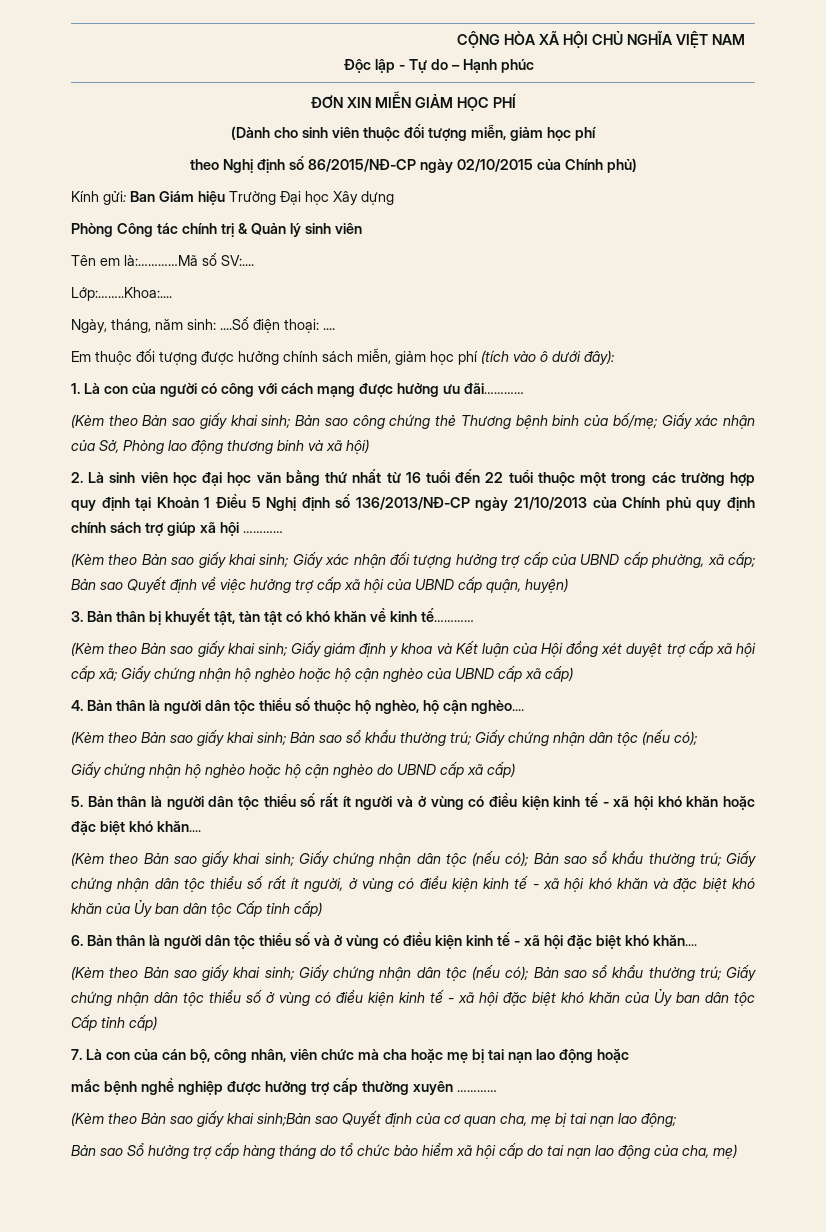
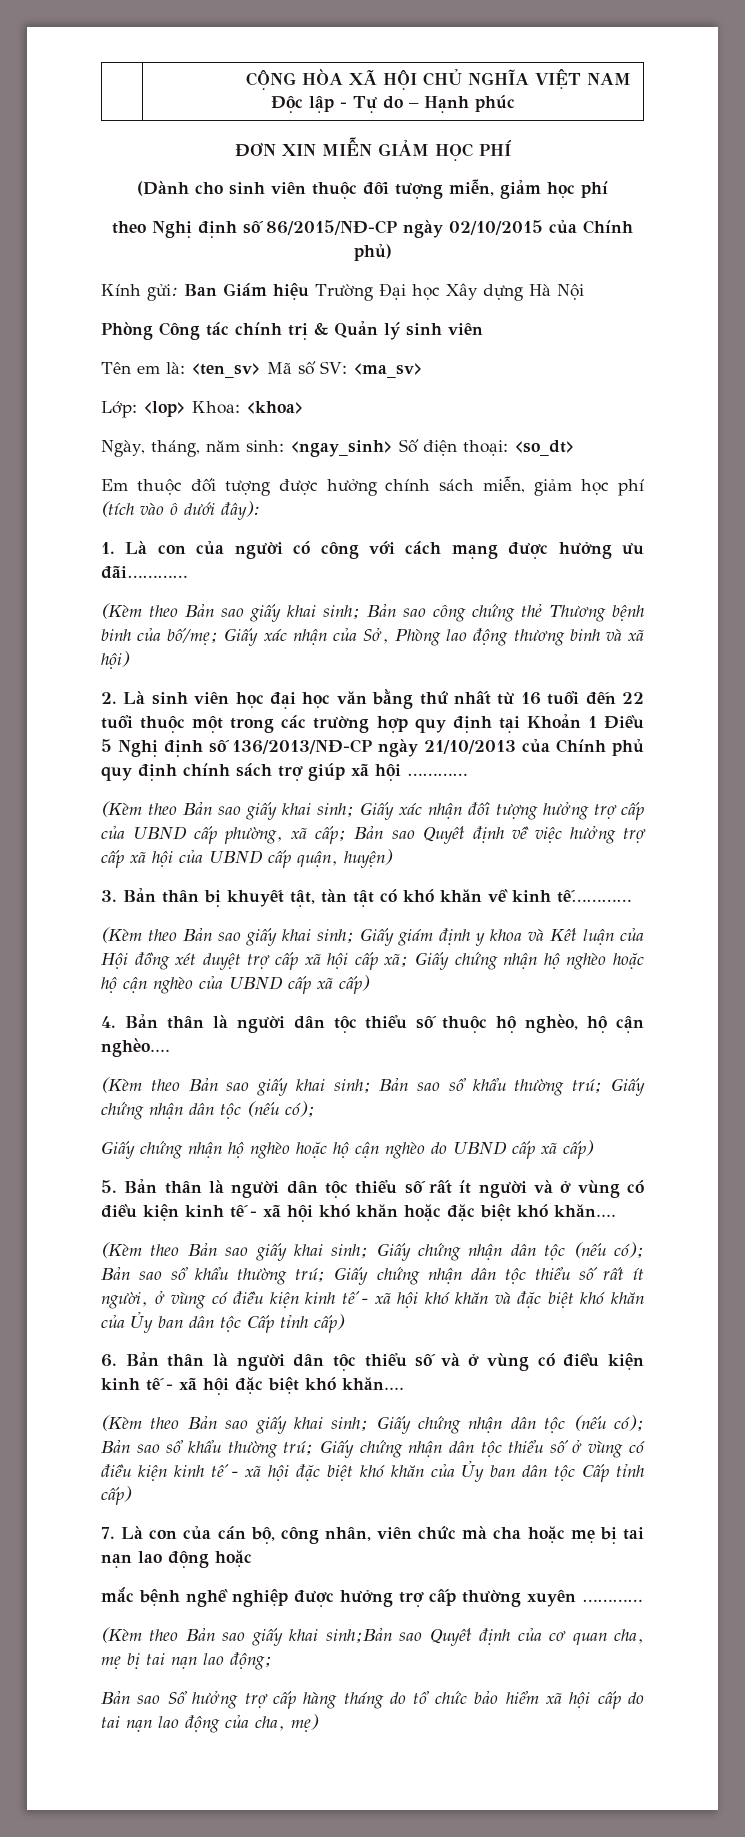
(394, 198) none -> [528,284,584,300] Hà Nội
[124,252,254,266] [71,287,172,301] là:…………Mã số SV:.... // Lớp:……..Khoa:.... -> [166,361,423,378] [101,401,304,418] là: <ten_sv> Mã số SV: <ma_sv> // Lớp: <lop> Khoa: <khoa>
[220,316,249,330] ....Số -> [289,439,419,457] <ngay_sinh> Số
[323,328,335,330] .... -> [513,440,575,456] <so_dt>

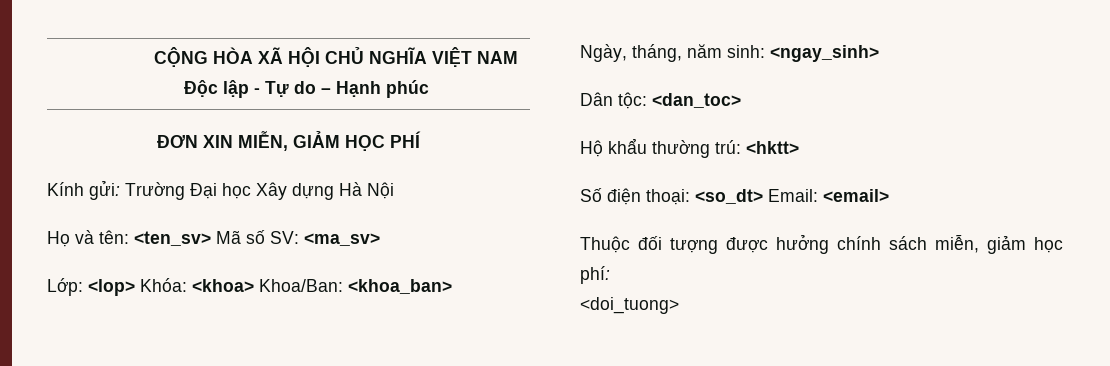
[321,137,372,156] MIỄN -> [238,131,288,151] MIỄN,
[137,179,608,199] [112,220,633,238] [353,244,392,261] // (Dành cho sinh viên thuộc đối tượng miễn, giảm học phí // theo Nghị định số 86/2015/NĐ-CP ngày 02/10/2015 của Chính phủ) -> (421, 139) none
[184,283,309,300] Ban Giám hiệu -> (120, 190) none
[101,321,483,340] [101,362,185,374] Phòng Công tác chính trị & Quản lý sinh viên // Tên em là: -> [47,230,129,247] Họ và tên:
[192,401,240,414] Khoa: -> [140,278,187,292] Khóa:
(304, 407) none -> [259,279,452,294] Khoa/Ban: <khoa_ban>
(393, 448) none -> [580,92,741,109] [580,138,799,158] // Dân tộc: <dan_toc> // Hộ khẩu thường trú: <hktt> //
[101,479,182,495] // Em thuộc -> [768,189,889,202] [580,236,630,253] Email: <email> // Thuộc
[618,479,645,496] [101,501,260,520] [101,541,645,559] [101,565,187,579] [101,603,644,622] [101,628,645,646] [101,651,130,669] [101,689,644,709] [101,714,644,733] [101,739,644,757] [101,763,467,781] [101,801,644,820] [101,826,647,844] [101,849,393,868] [101,888,631,907] [101,927,644,946] [101,952,645,970] [101,975,370,994] [101,1014,644,1033] [101,1038,170,1057] [101,1077,645,1096] [101,1101,315,1120] [101,1140,594,1159] [101,1179,644,1198] [101,1204,616,1222] [101,1242,644,1261] [101,1267,644,1285] [101,1291,644,1309] [101,1312,345,1333] [101,1352,645,1371] [101,1377,404,1395] [101,1415,644,1434] [101,1440,646,1458] [101,1461,644,1482] [101,1486,132,1505] [101,1526,644,1544] [101,1550,252,1568] [101,1587,642,1607] [101,1627,644,1646] [101,1652,272,1670] [101,1691,644,1709] [101,1714,319,1733] phí (tích vào ô dưới đây): // 1. Là con của người có công với cách mạng được hưởng ưu đãi………… // (Kèm theo Bản sao giấy khai sinh; Bản sao công chứng thẻ Thương bệnh binh của bố/mẹ; Giấy xác nhận của Sở, Phòng lao động thương binh và xã hội) // 2. Là sinh viên học đại học văn bằng thứ nhất từ 16 tuổi đến 22 tuổi thuộc một trong các trường hợp quy định tại Khoản 1 Điều 5 Nghị định số 136/2013/NĐ-CP ngày 21/10/2013 của Chính phủ quy định chính sách trợ giúp xã hội ………… // (Kèm theo Bản sao giấy khai sinh; Giấy xác nhận đối tượng hưởng trợ cấp của UBND cấp phường, xã cấp; Bản sao Quyết định về việc hưởng trợ cấp xã hội của UBND cấp quận, huyện) // 3. Bản thân bị khuyết tật, tàn tật có khó khăn về kinh tế………… // (Kèm theo Bản sao giấy khai sinh; Giấy giám định y khoa và Kết luận của Hội đồng xét duyệt trợ cấp xã hội cấp xã; Giấy chứng nhận hộ nghèo hoặc hộ cận nghèo của UBND cấp xã cấp) // 4. Bản thân là người dân tộc thiểu số thuộc hộ nghèo, hộ cận nghèo.... // (Kèm theo Bản sao giấy khai sinh; Bản sao sổ khẩu thường trú; Giấy chứng nhận dân tộc (nếu có); // Giấy chứng nhận hộ nghèo hoặc hộ cận nghèo do UBND cấp xã cấp) // 5. Bản thân là người dân tộc thiểu số rất ít người và ở vùng có điều kiện kinh tế - xã hội khó khăn hoặc đặc biệt khó khăn.... // (Kèm theo Bản sao giấy khai sinh; Giấy chứng nhận dân tộc (nếu có); Bản sao sổ khẩu thường trú; Giấy chứng nhận dân tộc thiểu số rất ít người, ở vùng có điều kiện kinh tế - xã hội khó khăn và đặc biệt khó khăn của Ủy ban dân tộc Cấp tỉnh cấp) // 6. Bản thân là người dân tộc thiểu số và ở vùng có điều kiện kinh tế - xã hội đặc biệt khó khăn.... // (Kèm theo Bản sao giấy khai sinh; Giấy chứng nhận dân tộc (nếu có); Bản sao sổ khẩu thường trú; Giấy chứng nhận dân tộc thiểu số ở vùng có điều kiện kinh tế - xã hội đặc biệt khó khăn của Ủy ban dân tộc Cấp tỉnh cấp) // 7. Là con của cán bộ, công nhân, viên chức mà cha hoặc mẹ bị tai nạn lao động hoặc // mắc bệnh nghề nghiệp được hưởng trợ cấp thường xuyên ………… // (Kèm theo Bản sao giấy khai sinh;Bản sao Quyết định của cơ quan cha, mẹ bị tai nạn lao động; // Bản sao Sổ hưởng trợ cấp hàng tháng do tổ chức bảo hiểm xã hội cấp do tai nạn lao động của cha, mẹ) -> [580,266,610,284] [580,297,679,314] phí: // <doi_tuong>

